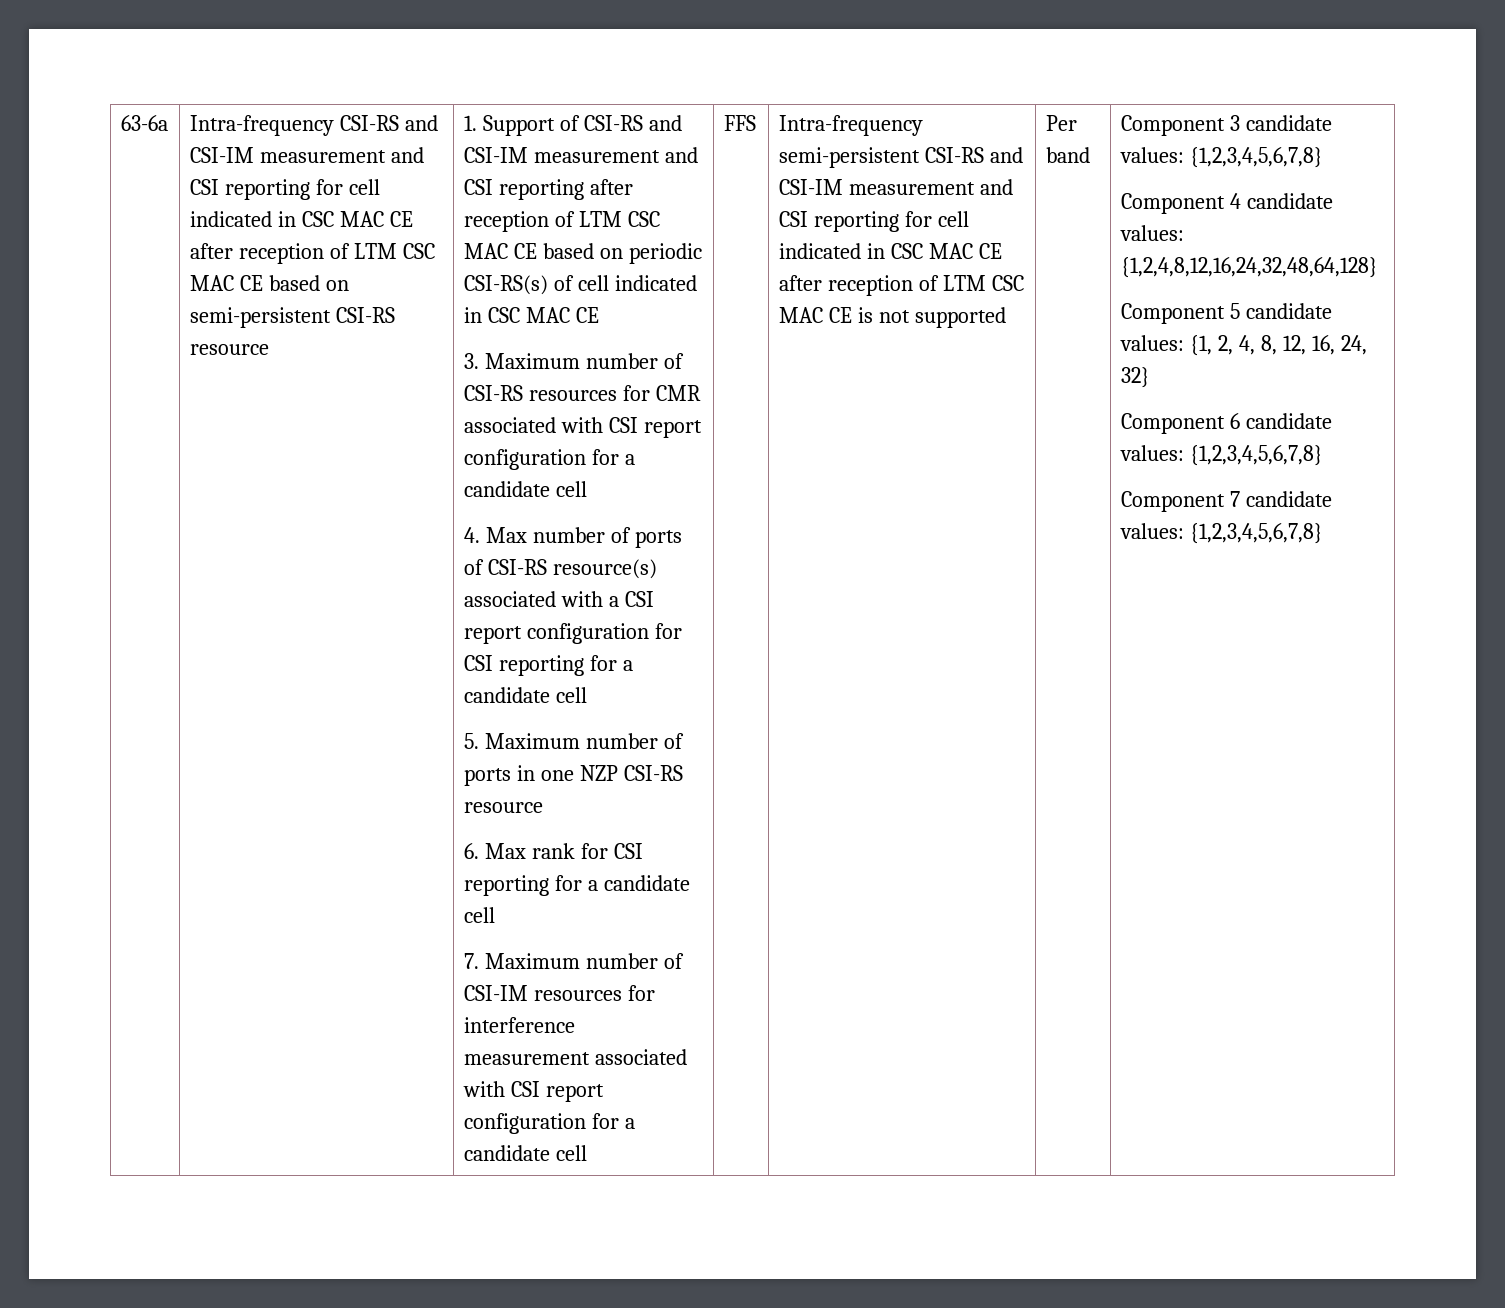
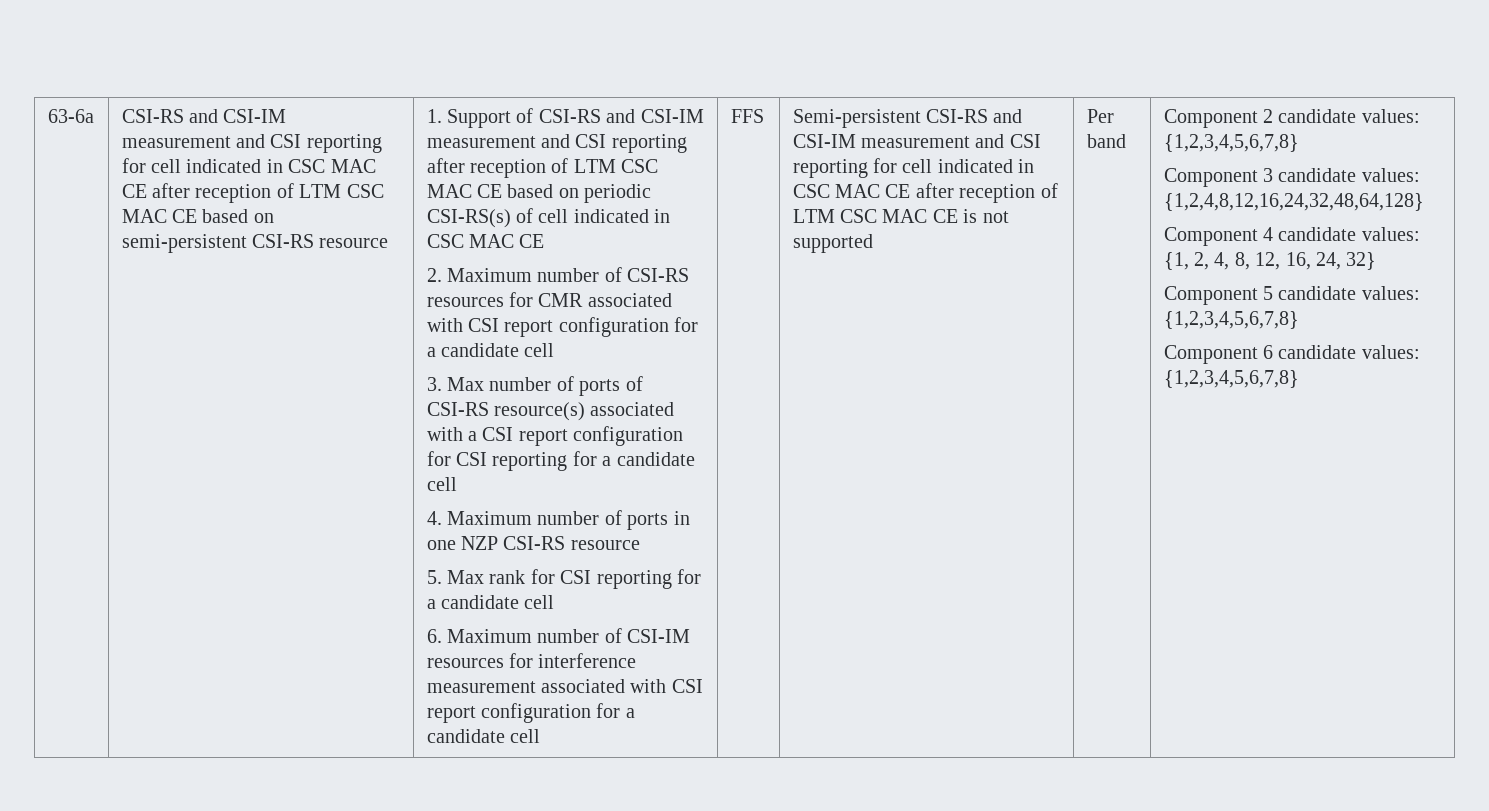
[189,115,334,136] Intra-frequency -> (94, 116) none
[463,353,479,369] 3. -> [426,268,442,282] 2.
[463,527,480,543] 4. -> [426,377,442,391] 3.
[463,733,479,749] 5. -> [426,511,442,525] 4.
[463,843,479,859] 6. -> [426,570,442,584] 5.
[463,953,479,969] 7. -> [426,629,442,643] 6.
[778,115,923,136] [778,147,920,168] Intra-frequency semi-persistent -> [792,109,921,128] Semi-persistent
[1229,115,1332,131] [1119,147,1323,168] [1120,193,1241,214] 3 candidate values: {1,2,3,4,5,6,7,8} // Component 4 -> [1263,109,1420,123] [1163,134,1299,152] [1163,168,1274,187] 2 candidate values: {1,2,3,4,5,6,7,8} // Component 3
[1229,303,1240,319] 5 -> [1263,227,1274,241] 4
[1229,413,1332,429] [1119,445,1323,466] [1120,491,1240,512] 6 candidate values: {1,2,3,4,5,6,7,8} // Component 7 -> [1263,286,1420,300] [1163,311,1299,329] [1163,345,1274,364] 5 candidate values: {1,2,3,4,5,6,7,8} // Component 6

